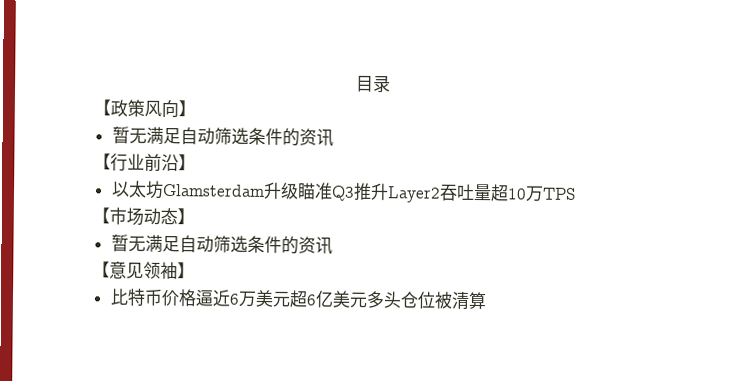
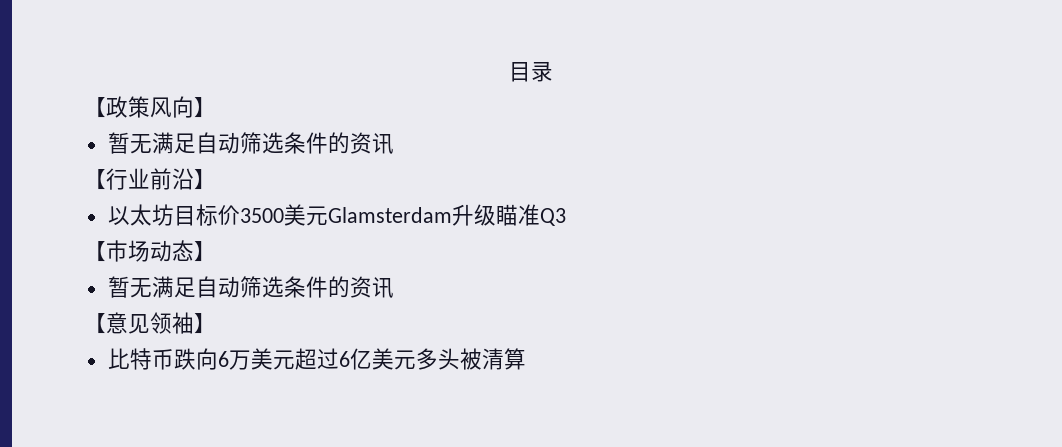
(164, 189) none -> [173,204,328,226] 目标价3500美元
[352,182,576,203] 推升Layer2吞吐量超10万TPS -> (566, 217) none
[160,289,231,307] 价格逼近 -> [173,348,218,370] 跌向
(308, 299) none -> [316,348,339,369] 过
[399,291,436,309] 仓位 -> (460, 359) none

